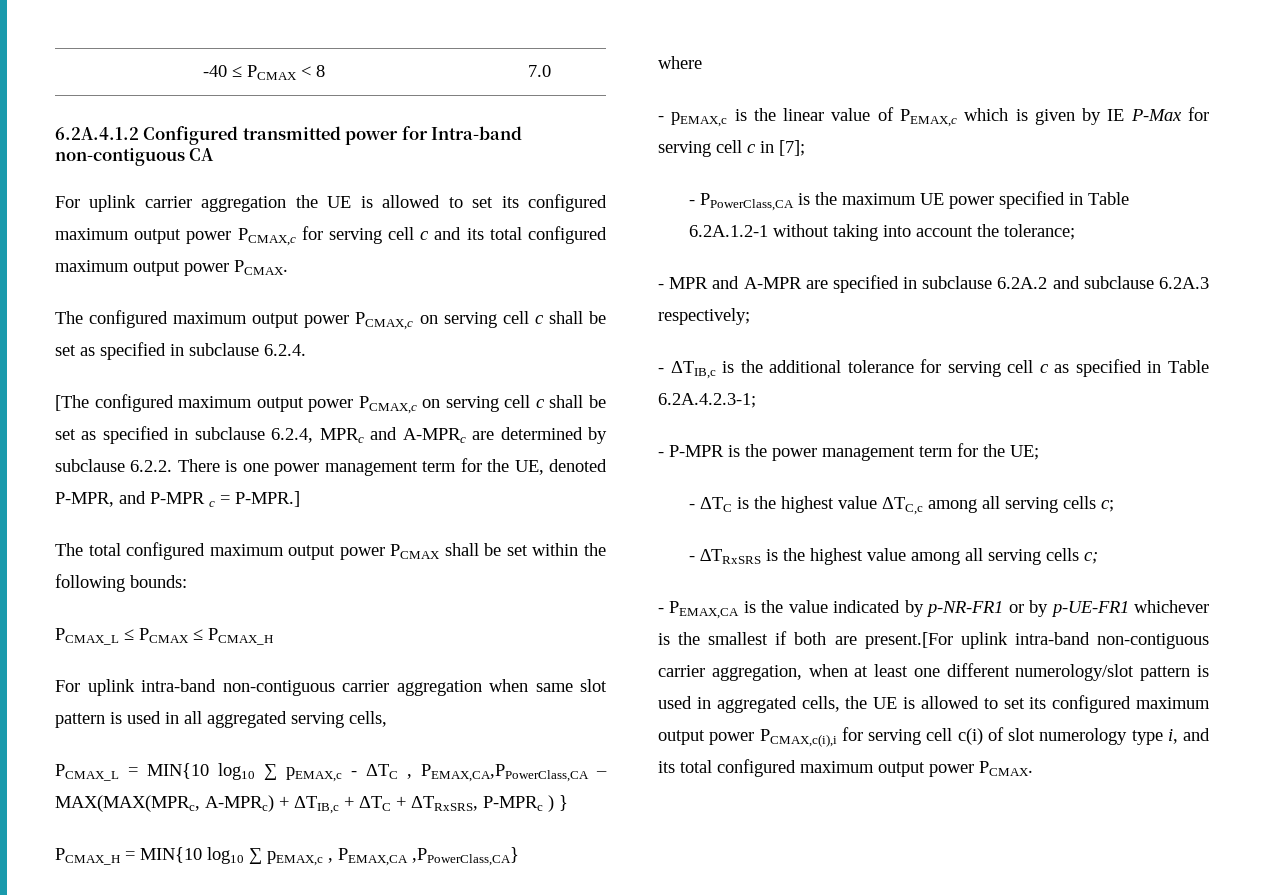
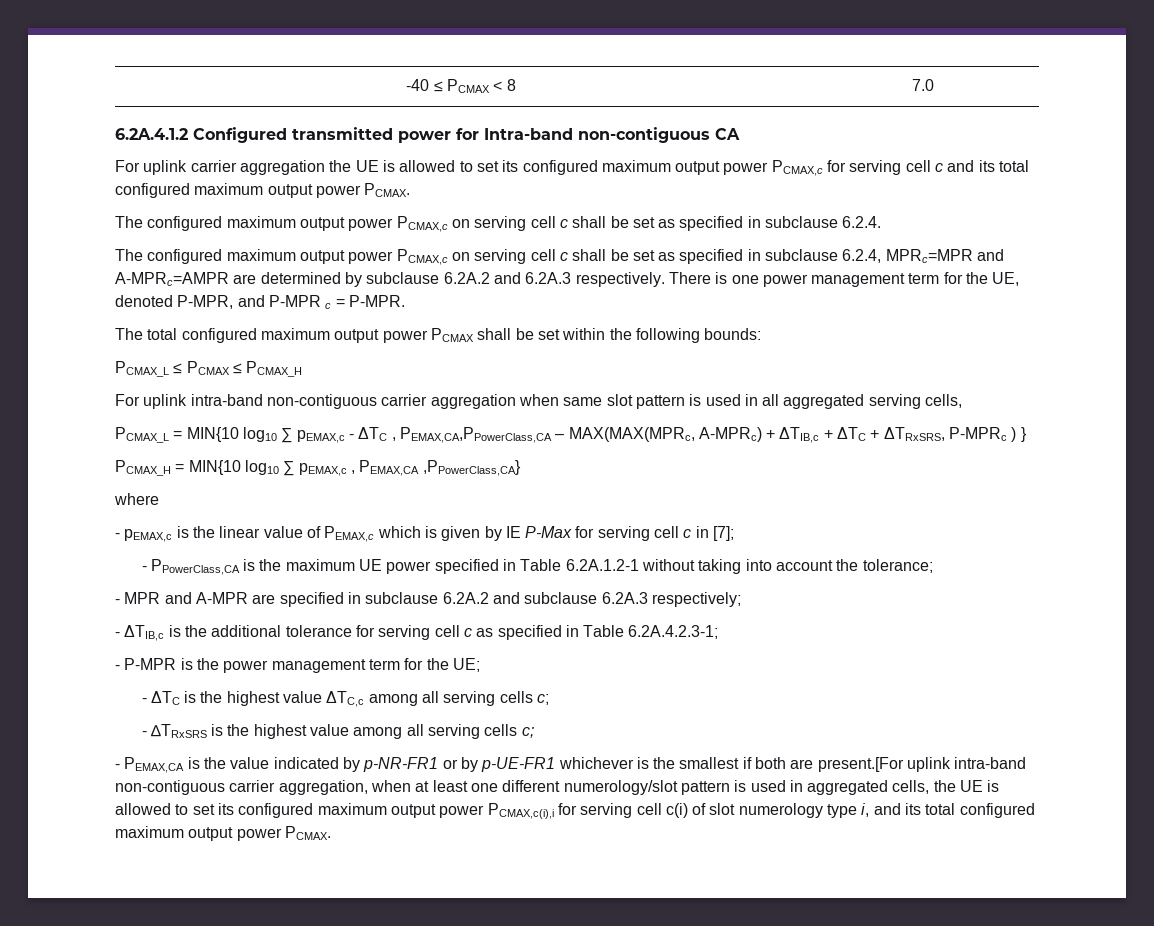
[55,395,89,411] [The -> [115,249,143,261] The
[319,427,466,443] MPRc and A-MPRc -> [885,249,1005,263] [115,272,229,286] MPRc=MPR and A-MPRc=AMPR
[130,460,173,472] 6.2.2. -> [443,272,665,287] 6.2A.2 and 6.2A.3 respectively.
[235,491,300,507] P-MPR.] -> [348,295,405,307] P-MPR.

